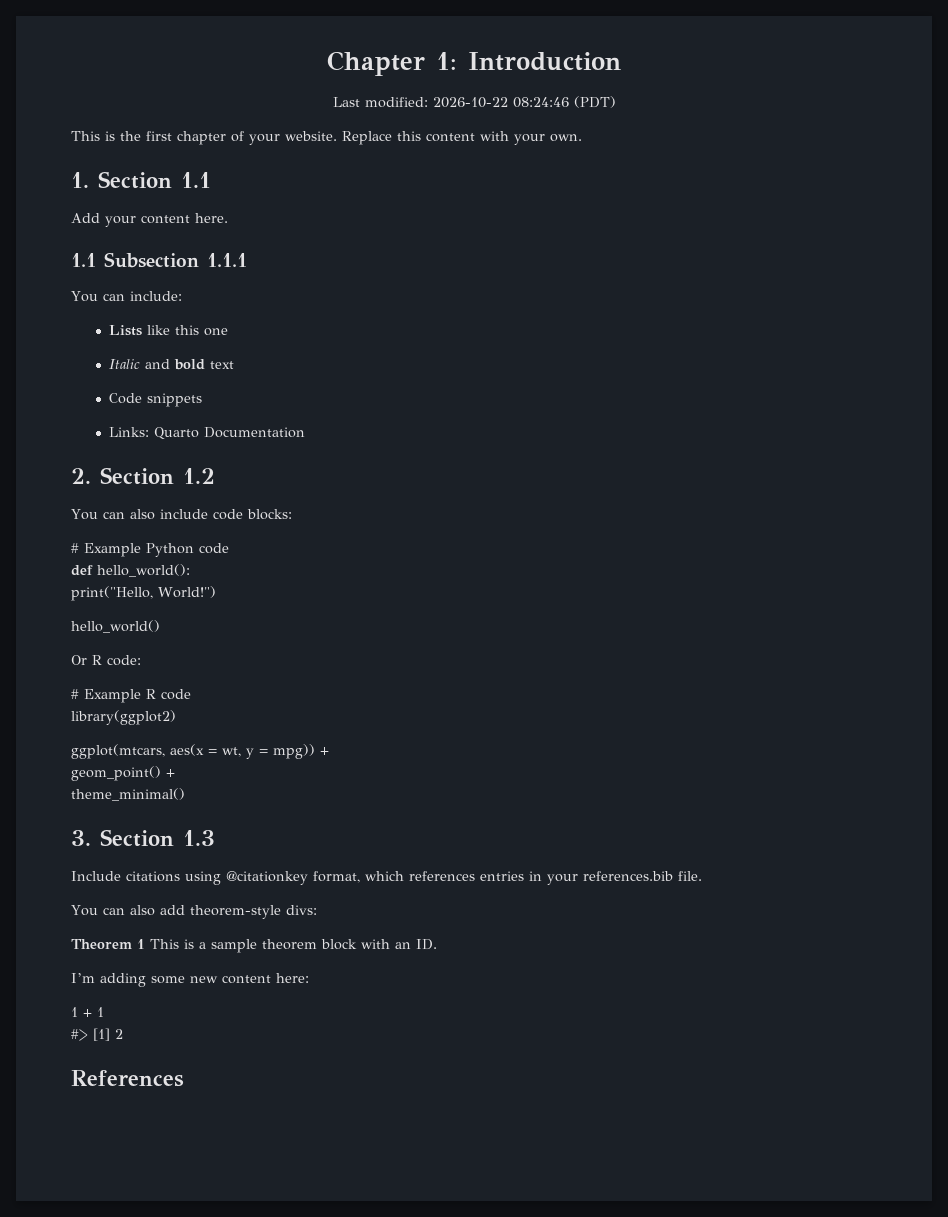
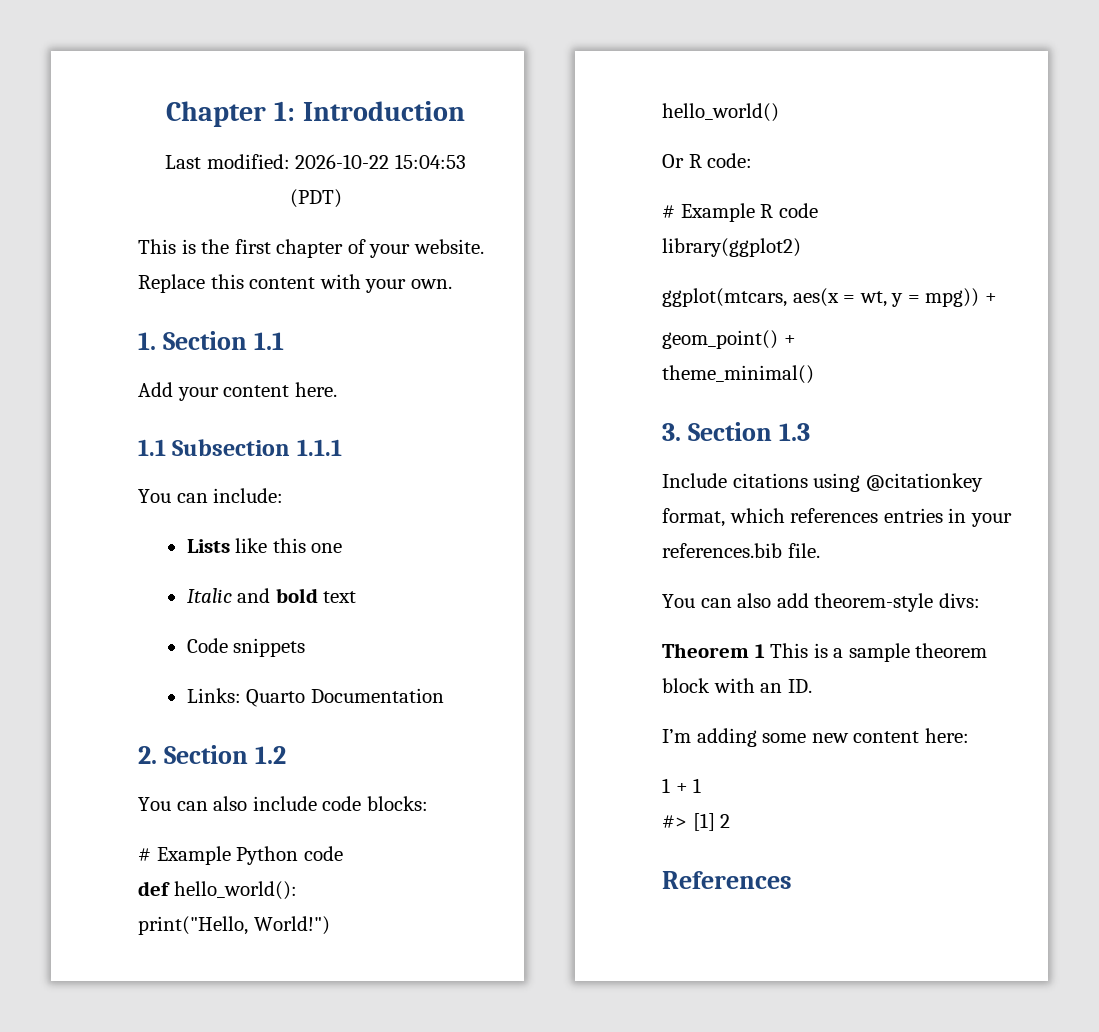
[512,97,569,108] 08:24:46 -> [394,154,466,169] 15:04:53

